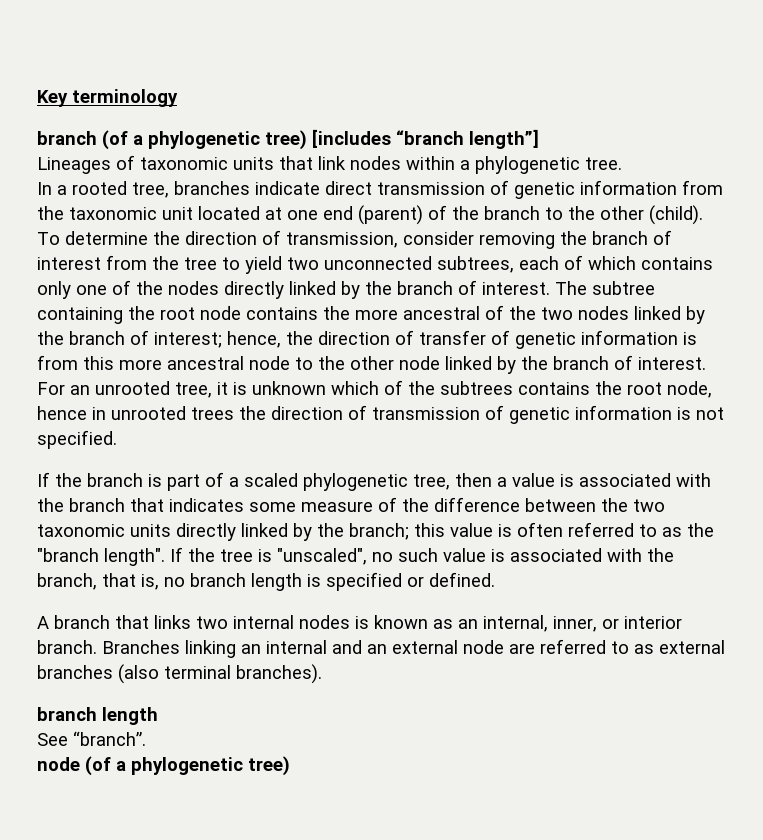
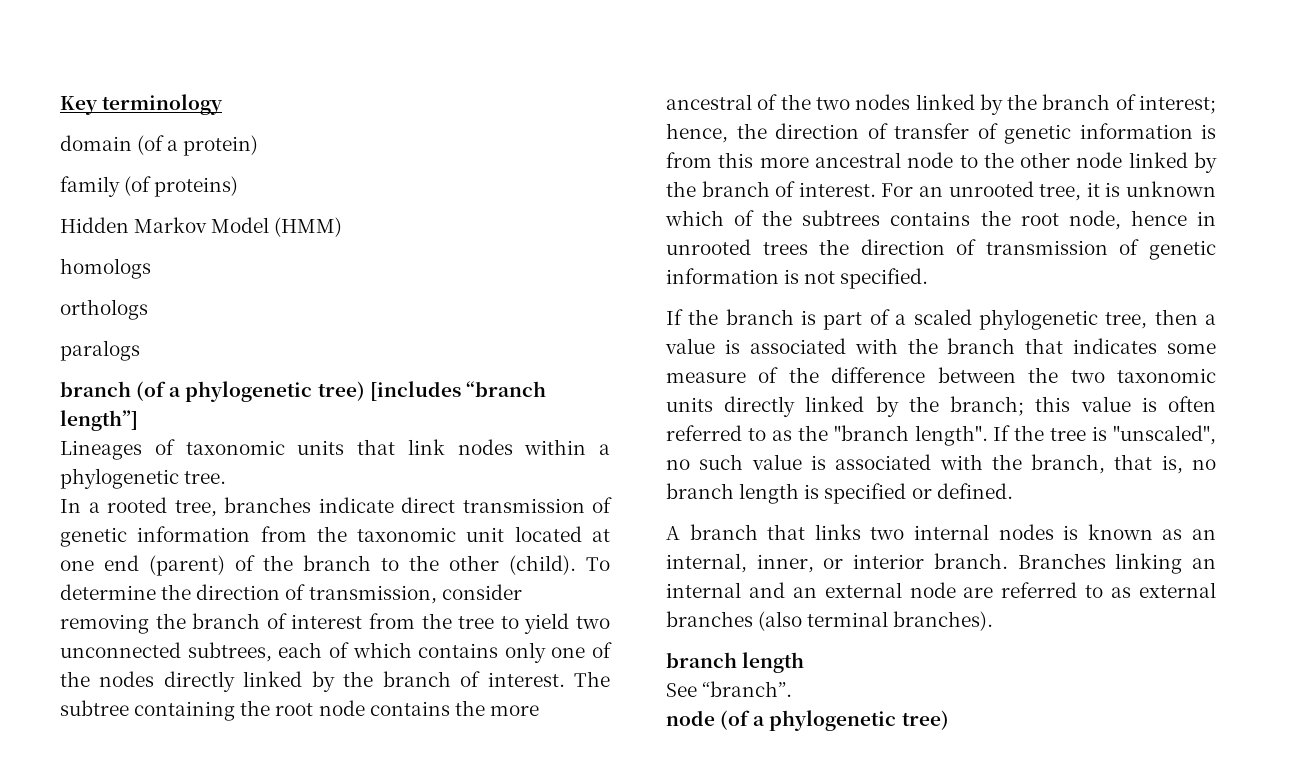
(178, 98) none -> [60,135,259,156] [60,176,239,197] [60,217,343,237] [60,258,151,279] [60,299,148,320] [60,340,140,361] // domain (of a protein) // family (of proteins) // Hidden Markov Model (HMM) // homologs // orthologs // paralogs

